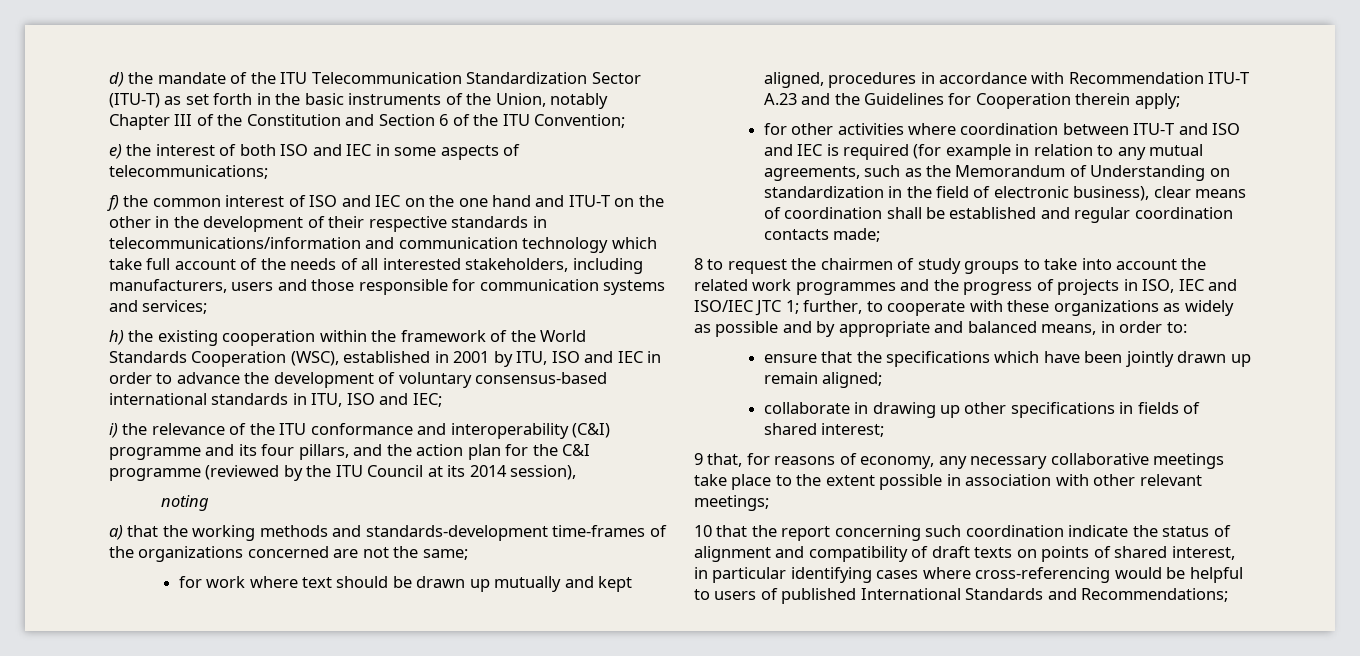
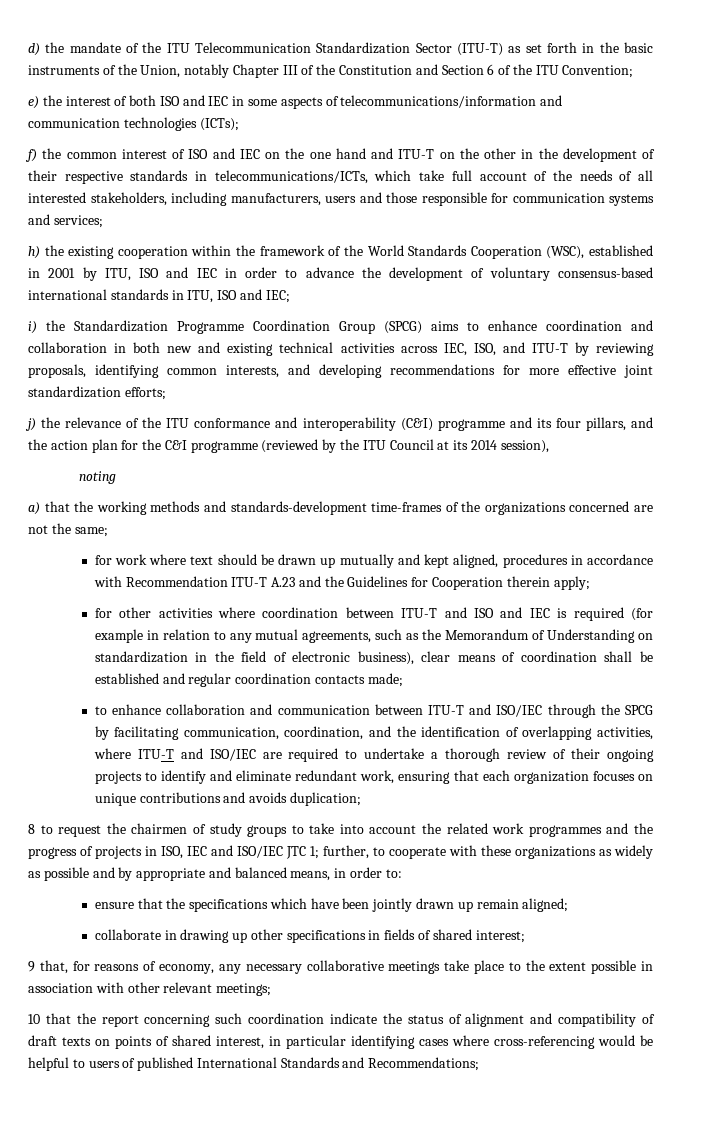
[109,165,268,179] telecommunications; -> [340,95,563,108] [28,117,239,131] telecommunications/information and communication technologies (ICTs);
[109,237,609,253] telecommunications/information and communication technology -> [214,170,368,184] telecommunications/ICTs,
(148, 429) none -> [74,320,653,334] [28,342,654,356] [28,364,653,378] [28,386,166,400] [25,417,61,431] Standardization Programme Coordination Group (SPCG) aims to enhance coordination and collaboration in both new and existing technical activities across IEC, ISO, and ITU-T by reviewing proposals, identifying common interests, and developing recommendations for more effective joint standardization efforts; // j) the
(881, 235) none -> [94,704,653,718] [94,726,653,740] [93,748,655,762] [94,770,654,784] [94,792,361,806] // to enhance collaboration and communication between ITU-T and ISO/IEC through the SPCG by facilitating communication, coordination, and the identification of overlapping activities, where ITU-T and ISO/IEC are required to undertake a thorough review of their ongoing projects to identify and eliminate redundant work, ensuring that each organization focuses on unique contributions and avoids duplication;

